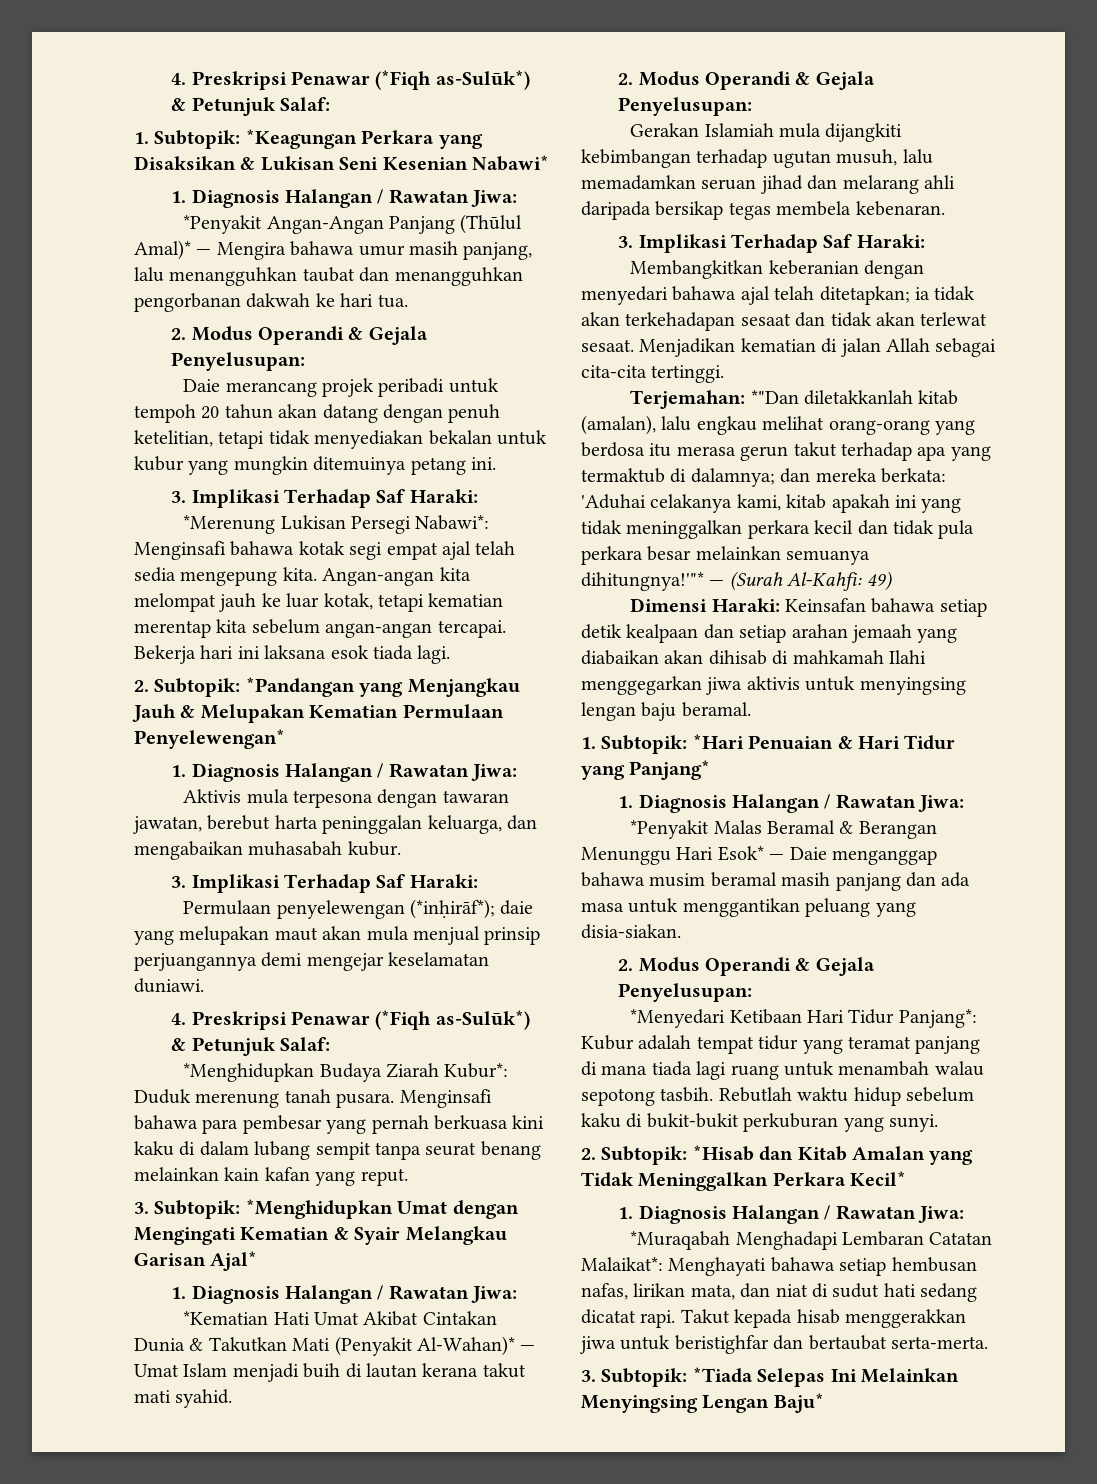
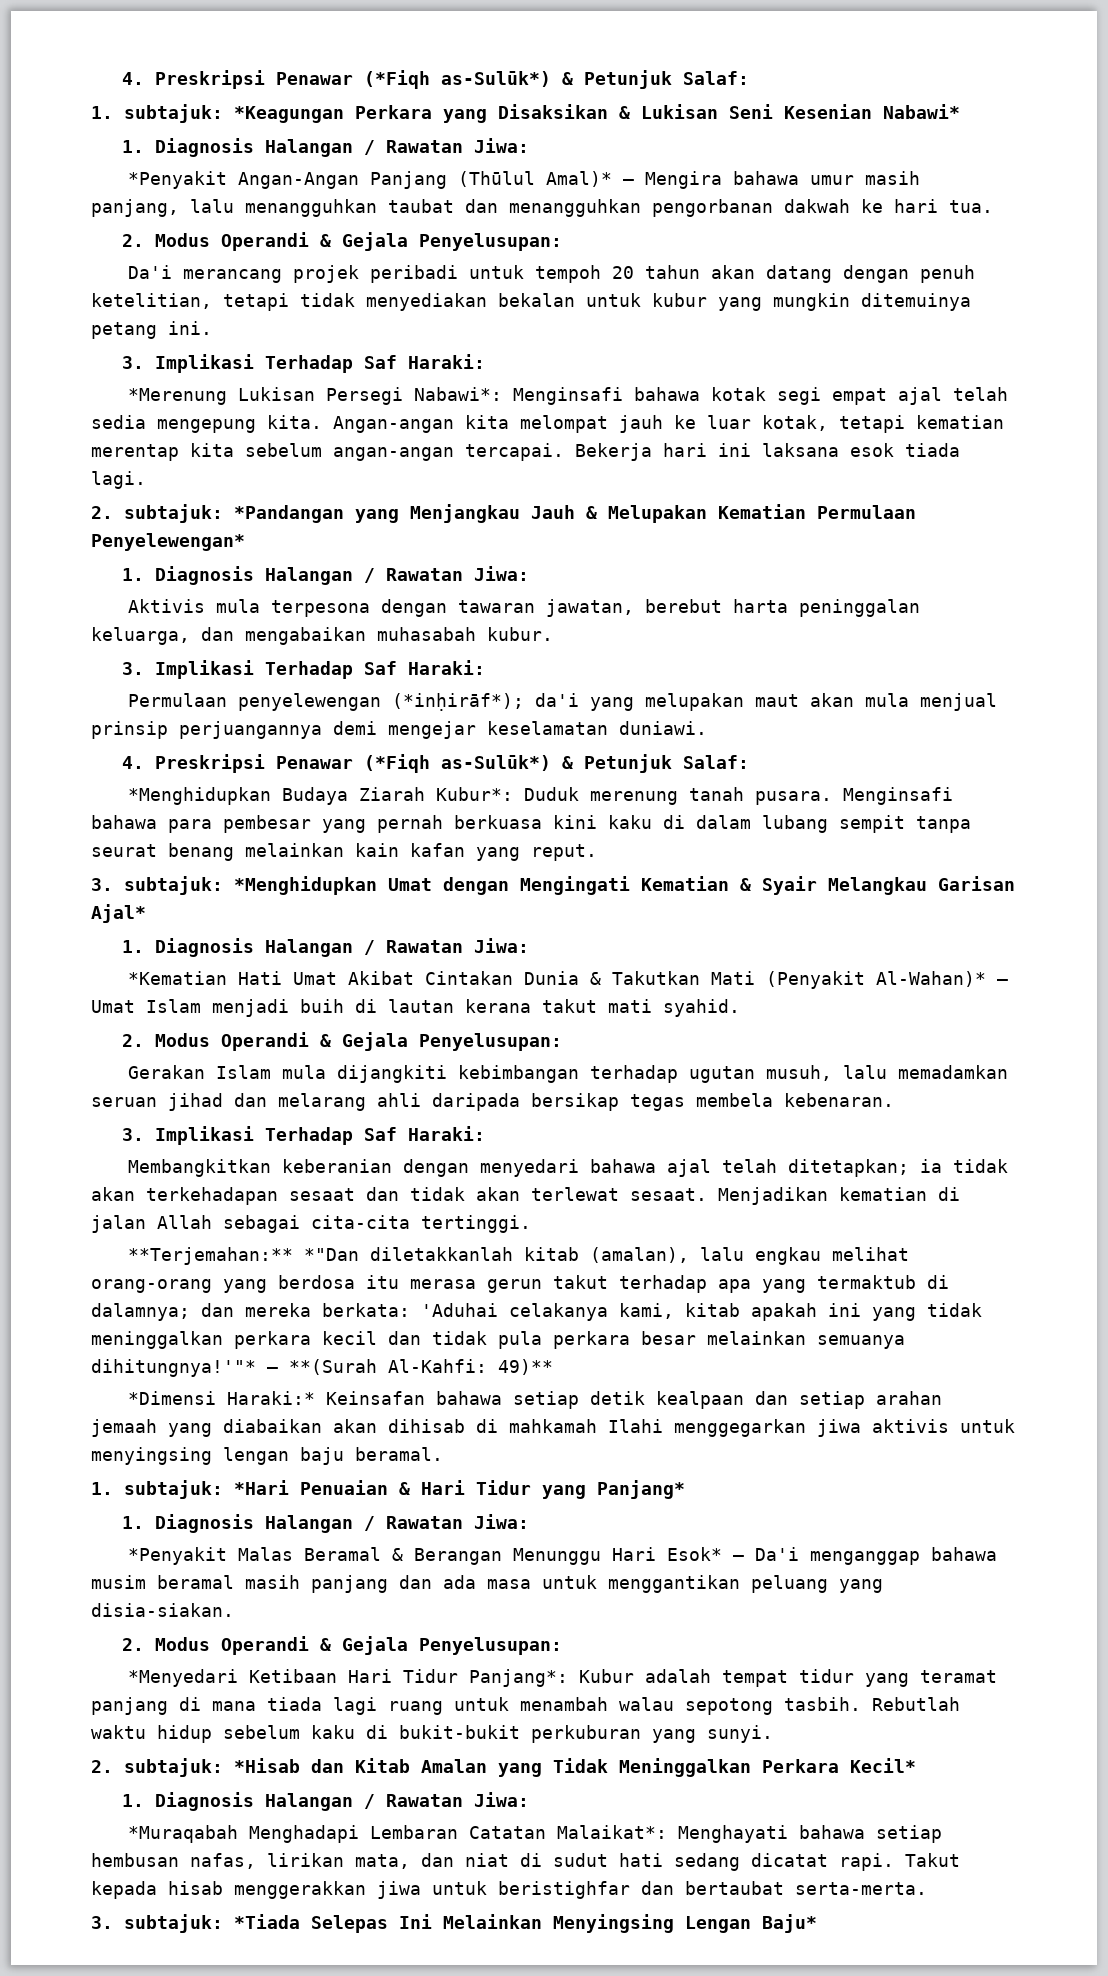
[154,130,241,149] Subtopik: -> [124,104,223,123] subtajuk:
[183,379,221,392] Daie -> [127,265,172,279] Da'i
[154,678,241,697] Subtopik: -> [124,504,223,523] subtajuk:
[500,900,534,915] daie -> [534,693,579,707] da'i
[154,1200,241,1219] Subtopik: -> [124,876,223,895] subtajuk:
[704,123,774,137] Islamiah -> [215,1065,271,1079] Islam
[630,390,746,409] Terjemahan: -> [127,1247,293,1265] **Terjemahan:**
[729,571,892,591] [630,598,780,612] (Surah Al-Kahfi: 49) // Dimensi Haraki: -> [289,1359,553,1375] [127,1391,315,1405] **(Surah Al-Kahfi: 49)** // *Dimensi Haraki:*
[601,735,688,754] Subtopik: -> [124,1480,223,1499] subtajuk:
[789,847,827,860] Daie -> [754,1547,799,1561] Da'i
[601,1146,688,1165] Subtopik: -> [124,1758,223,1777] subtajuk:
[601,1368,688,1387] Subtopik: -> [124,1914,223,1933] subtajuk:

